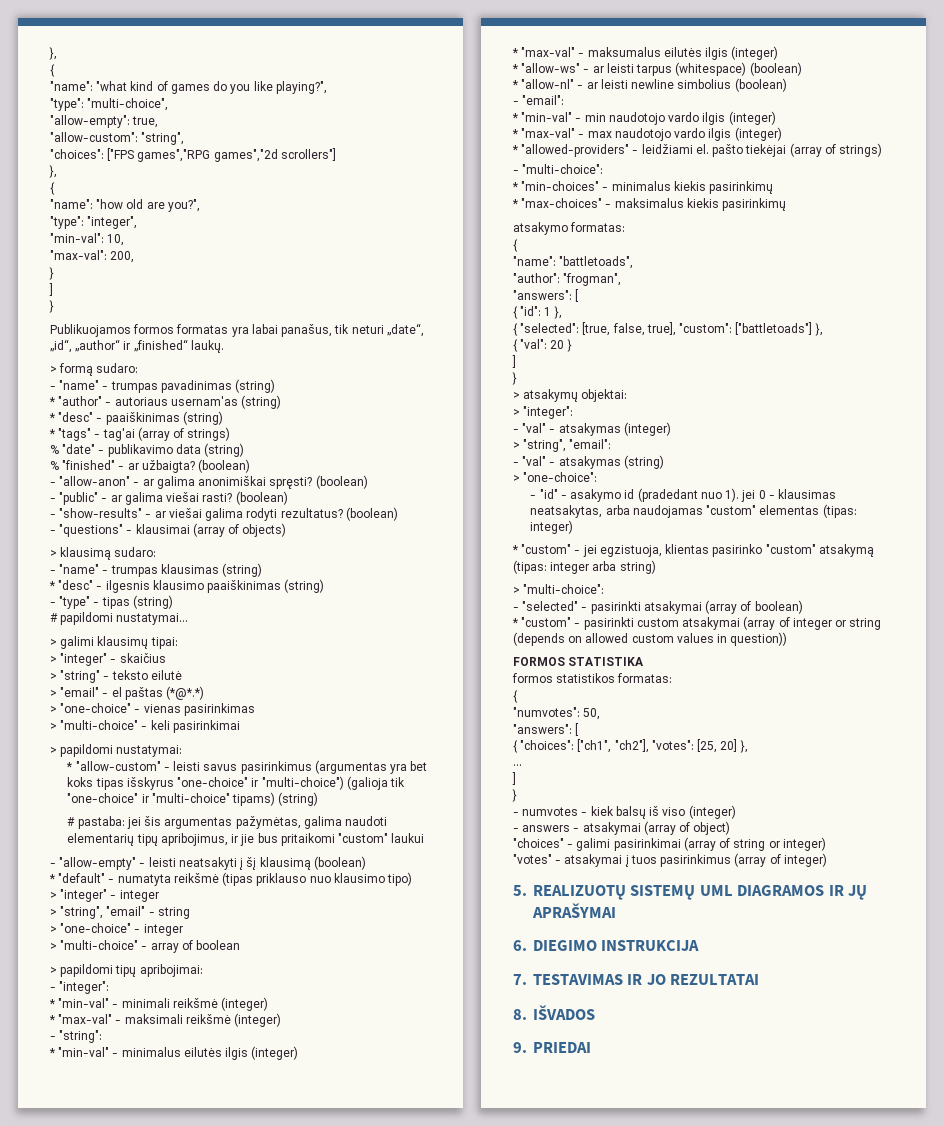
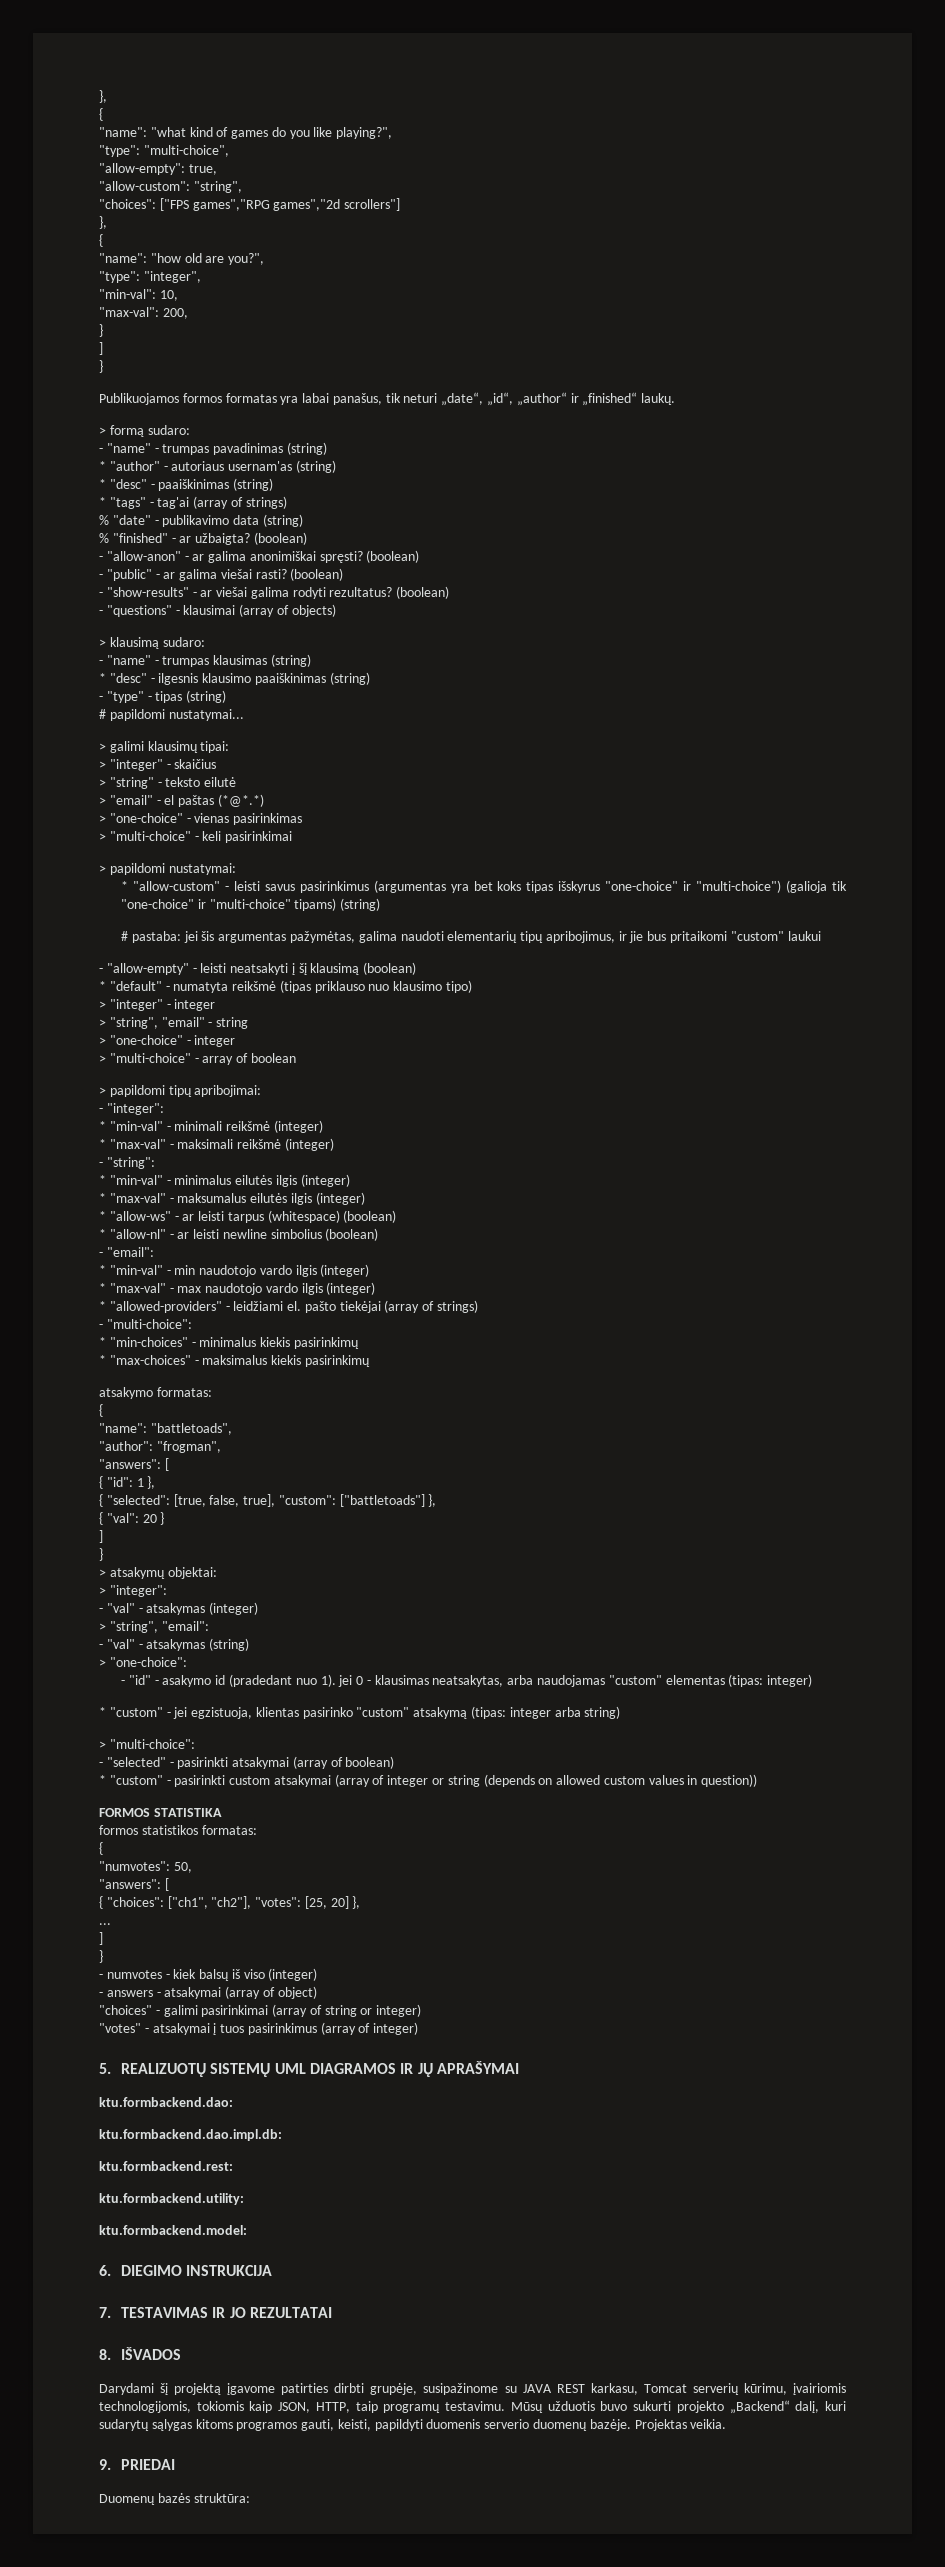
(616, 910) none -> [99,2097,233,2107] [99,2129,282,2141] [99,2161,233,2171] [99,2193,244,2205] [99,2225,247,2235] // ktu.formbackend.dao: // ktu.formbackend.dao.impl.db: // ktu.formbackend.rest: // ktu.formbackend.utility: // ktu.formbackend.model:
(595, 1012) none -> [99,2383,847,2395] [99,2400,847,2414] [99,2419,727,2431] // Darydami šį projektą įgavome patirties dirbti grupėje, susipažinome su JAVA REST karkasu, Tomcat serverių kūrimu, įvairiomis technologijomis, tokiomis kaip JSON, HTTP, taip programų testavimu. Mūsų užduotis buvo sukurti projekto „Backend“ dalį, kuri sudarytų sąlygas kitoms programos gauti, keisti, papildyti duomenis serverio duomenų bazėje. Projektas veikia.
(591, 1047) none -> [99,2493,250,2505] // Duomenų bazės struktūra:

